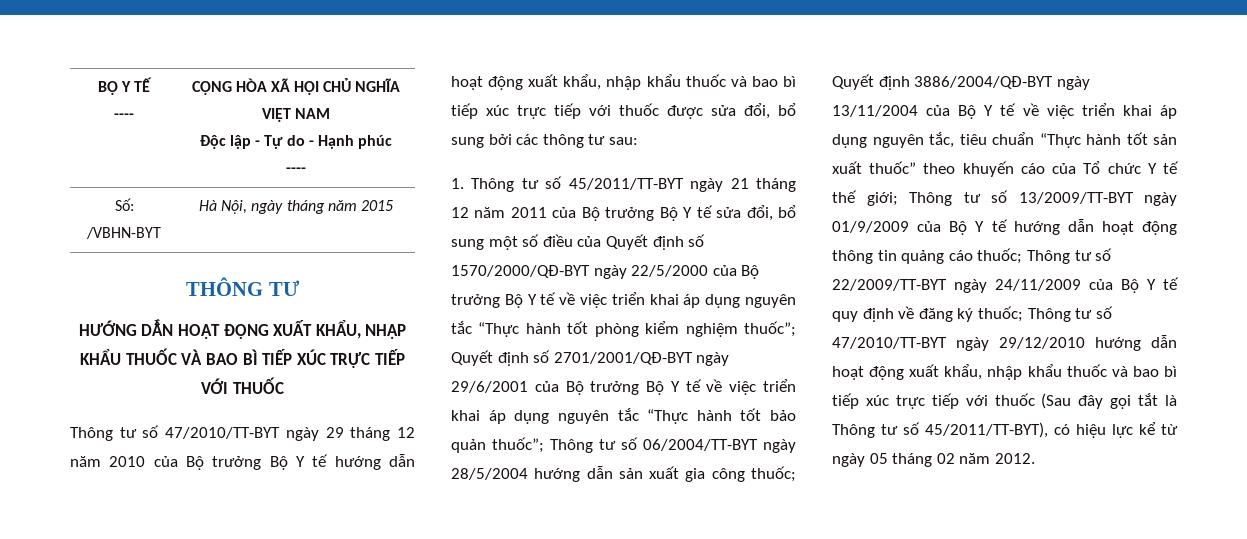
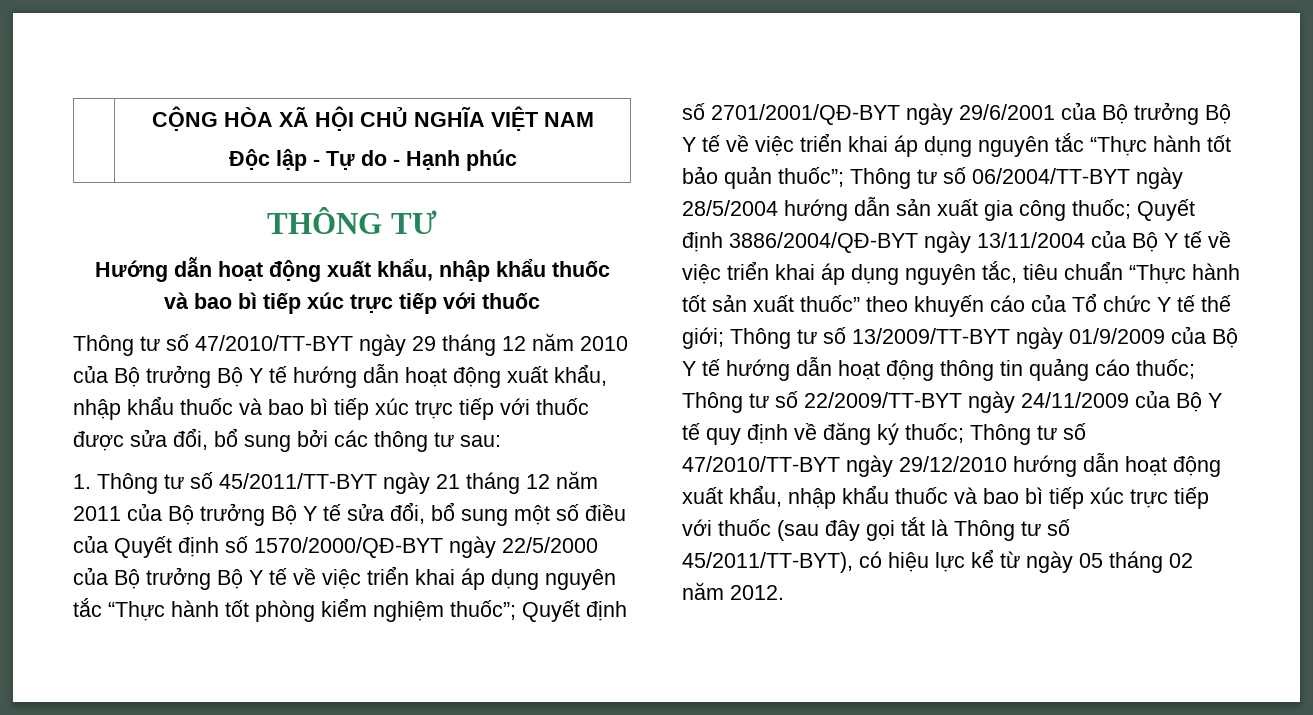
[97,77,153,95] [114,113,134,119] BỘ Y TẾ // ---- -> (151, 118) none
[286,167,306,173] [114,198,134,211] [86,227,161,239] [199,200,393,214] [186,277,300,296] [78,319,407,339] [80,348,405,368] [201,377,284,394] // ---- // Số: /VBHN-BYT | Hà Nội, ngày tháng năm 2015 // THÔNG TƯ // HƯỚNG DẪN HOẠT ĐỘNG XUẤT KHẨU, NHẬP KHẨU THUỐC VÀ BAO BÌ TIẾP XÚC TRỰC TIẾP VỚI THUỐC -> [267,207,437,234] [94,257,610,282] [164,292,540,314] // THÔNG TƯ // Hướng dẫn hoạt động xuất khẩu, nhập khẩu thuốc // và bao bì tiếp xúc trực tiếp với thuốc
[1041,393,1072,409] (Sau -> [777,520,819,541] (sau

